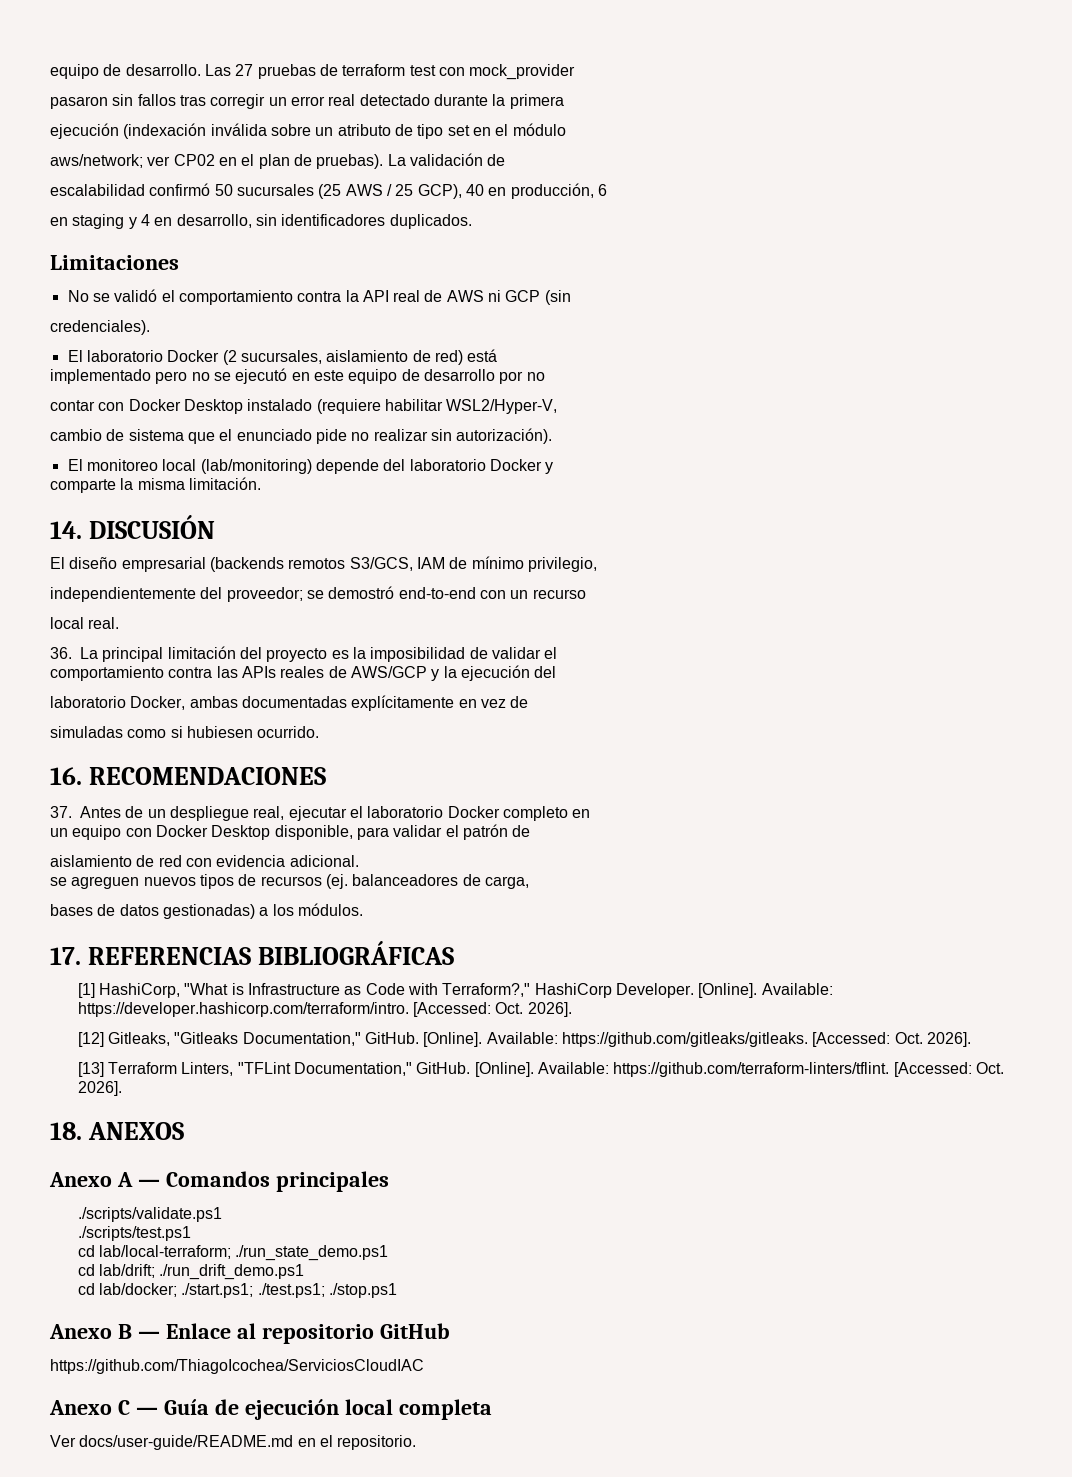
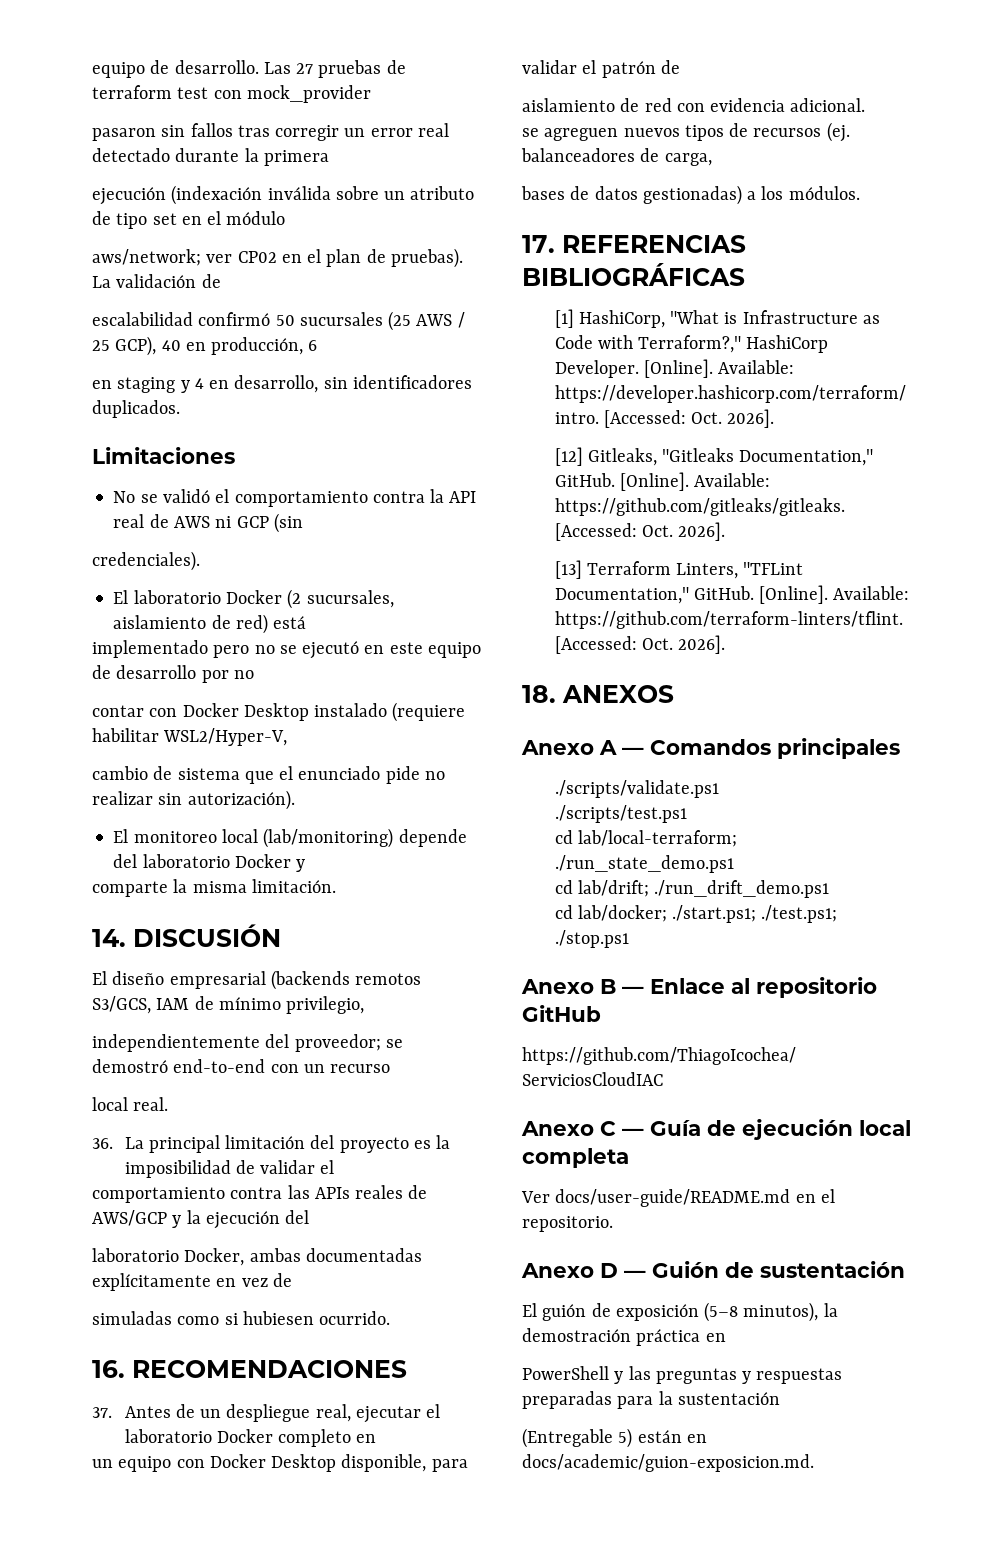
(417, 1442) none -> [521,1261,905,1278] [522,1302,838,1322] [522,1328,726,1346] [522,1366,843,1384] [522,1391,780,1409] [522,1428,707,1448] [522,1454,814,1472] // Anexo D — Guión de sustentación // El guión de exposición (5–8 minutos), la demostración práctica en // PowerShell y las preguntas y respuestas preparadas para la sustentación // (Entregable 5) están en docs/academic/guion-exposicion.md.

